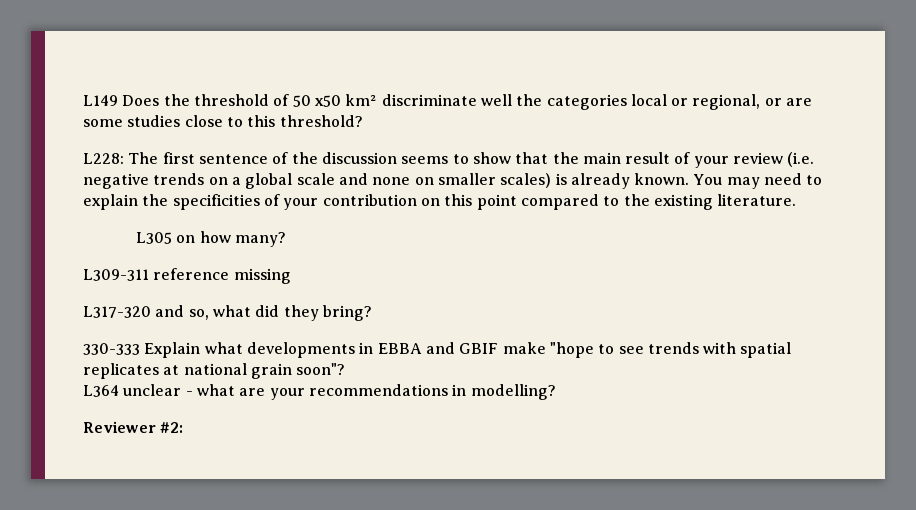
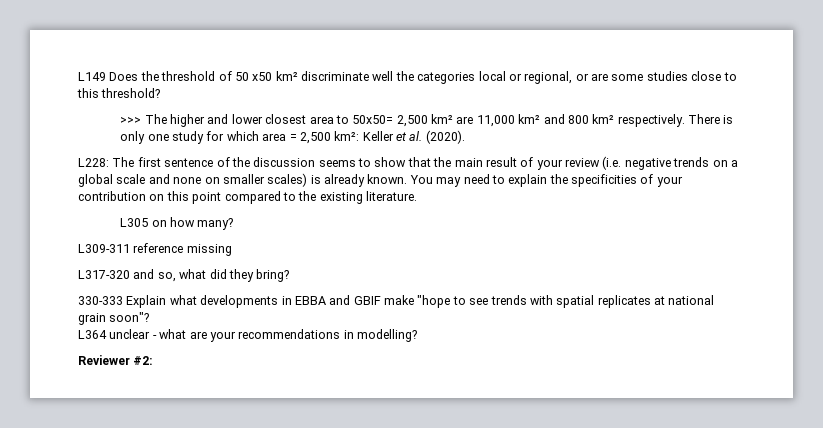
(363, 121) none -> [120,114,734,127] [120,130,465,144] // >>> The higher and lower closest area to 50x50= 2,500 km² are 11,000 km² and 800 km² respectively. There is only one study for which area = 2,500 km²: Keller et al. (2020).

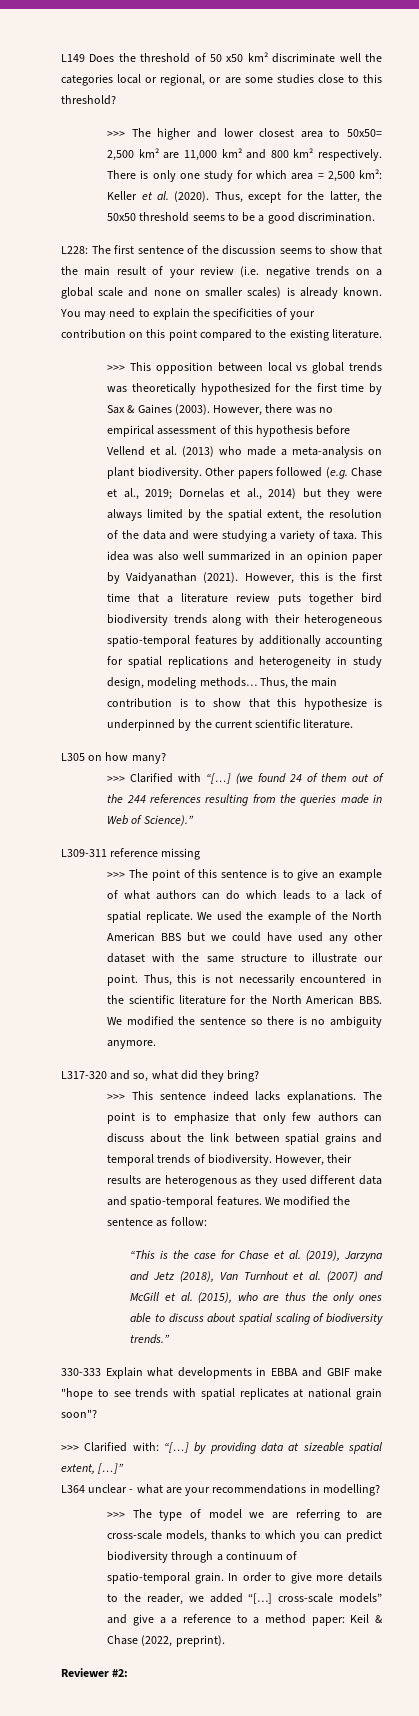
(465, 137) none -> [214,191,382,203] [107,212,375,224] Thus, except for the latter, the 50x50 threshold seems to be a good discrimination.
[120,217,234,230] [78,243,232,256] L305 on how many? // L309-311 reference missing -> [107,362,382,374] [107,383,382,395] [107,404,333,416] [107,425,351,437] [107,446,382,458] [107,467,382,479] [107,488,382,500] [107,509,383,521] [107,530,382,542] [107,551,383,563] [107,572,382,584] [107,593,382,605] [107,614,382,626] [107,635,382,647] [107,656,382,668] [107,677,338,689] [107,698,382,710] [107,719,354,731] [61,752,166,764] [107,773,384,784] [107,794,382,806] [107,815,194,826] [61,848,201,860] [107,869,382,881] [107,890,382,900] [107,911,382,923] [107,932,383,944] [107,953,383,963] [107,974,382,986] [107,995,382,1005] [107,1016,382,1028] [107,1040,157,1049] >>> This opposition between local vs global trends was theoretically hypothesized for the first time by Sax & Gaines (2003). However, there was no empirical assessment of this hypothesis before Vellend et al. (2013) who made a meta-analysis on plant biodiversity. Other papers followed (e.g. Chase et al., 2019; Dornelas et al., 2014) but they were always limited by the spatial extent, the resolution of the data and were studying a variety of taxa. This idea was also well summarized in an opinion paper by Vaidyanathan (2021). However, this is the first time that a literature review puts together bird biodiversity trends along with their heterogeneous spatio-temporal features by additionally accounting for spatial replications and heterogeneity in study design, modeling methods… Thus, the main contribution is to show that this hypothesize is underpinned by the current scientific literature. // L305 on how many? // >>> Clarified with “[…] (we found 24 of them out of the 244 references resulting from the queries made in Web of Science).” // L309-311 reference missing // >>> The point of this sentence is to give an example of what authors can do which leads to a lack of spatial replicate. We used the example of the North American BBS but we could have used any other dataset with the same structure to illustrate our point. Thus, this is not necessarily encountered in the scientific literature for the North American BBS. We modified the sentence so there is no ambiguity anymore.
(290, 275) none -> [107,1091,382,1103] [107,1112,382,1124] [107,1133,382,1145] [107,1154,353,1166] [107,1175,382,1187] [107,1196,351,1208] [107,1217,207,1227] [130,1250,384,1262] [130,1271,383,1282] [130,1292,382,1304] [130,1313,383,1325] [130,1334,171,1344] // >>> This sentence indeed lacks explanations. The point is to emphasize that only few authors can discuss about the link between spatial grains and temporal trends of biodiversity. However, their results are heterogenous as they used different data and spatio-temporal features. We modified the sentence as follow: // “This is the case for Chase et al. (2019), Jarzyna and Jetz (2018), Van Turnhout et al. (2007) and McGill et al. (2015), who are thus the only ones able to discuss about spatial scaling of biodiversity trends.”
(150, 317) none -> [61,1442,382,1454] [61,1463,125,1474] // >>> Clarified with: “[…] by providing data at sizeable spatial extent, […]”
(417, 335) none -> [107,1509,382,1521] [107,1530,383,1542] [107,1551,298,1563] [107,1572,382,1584] [107,1593,382,1605] [107,1614,383,1626] [107,1635,225,1647] // >>> The type of model we are referring to are cross-scale models, thanks to which you can predict biodiversity through a continuum of spatio-temporal grain. In order to give more details to the reader, we added “[…] cross-scale models” and give a a reference to a method paper: Keil & Chase (2022, preprint).

